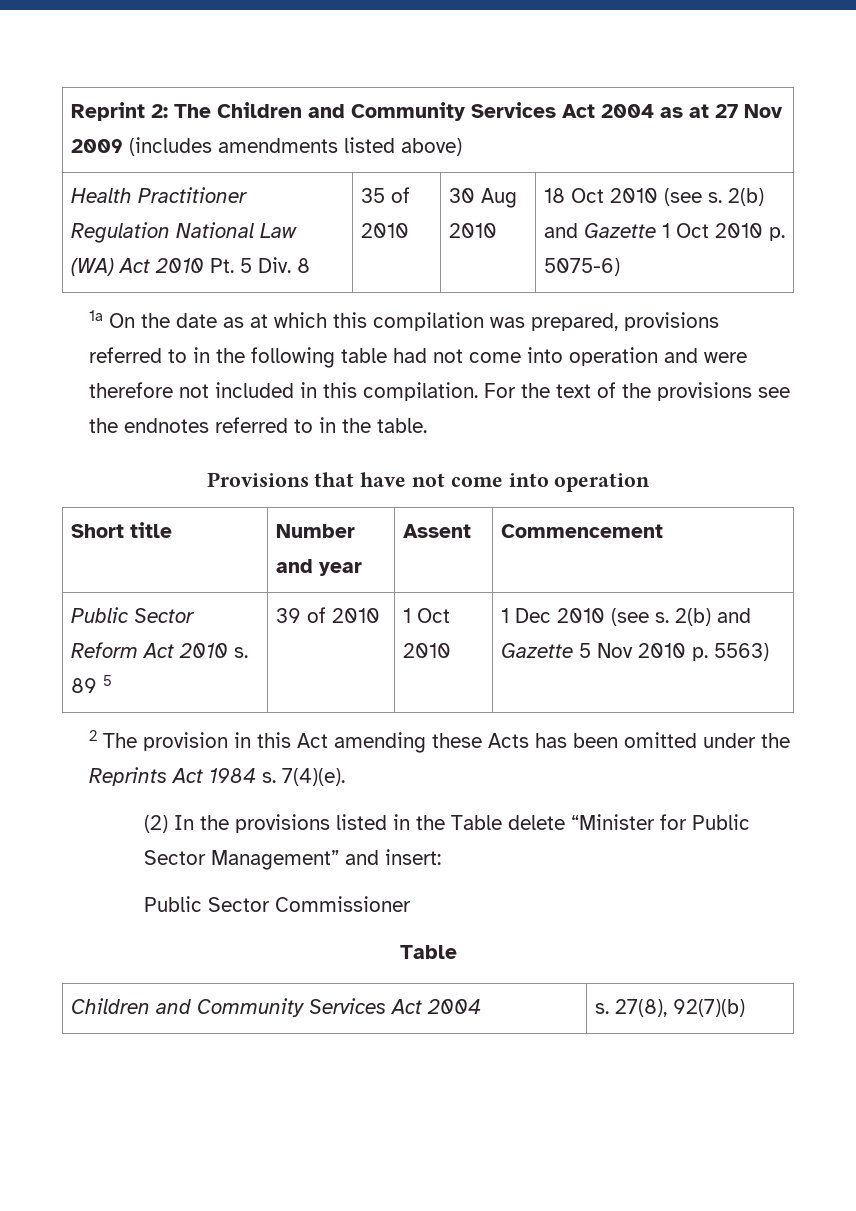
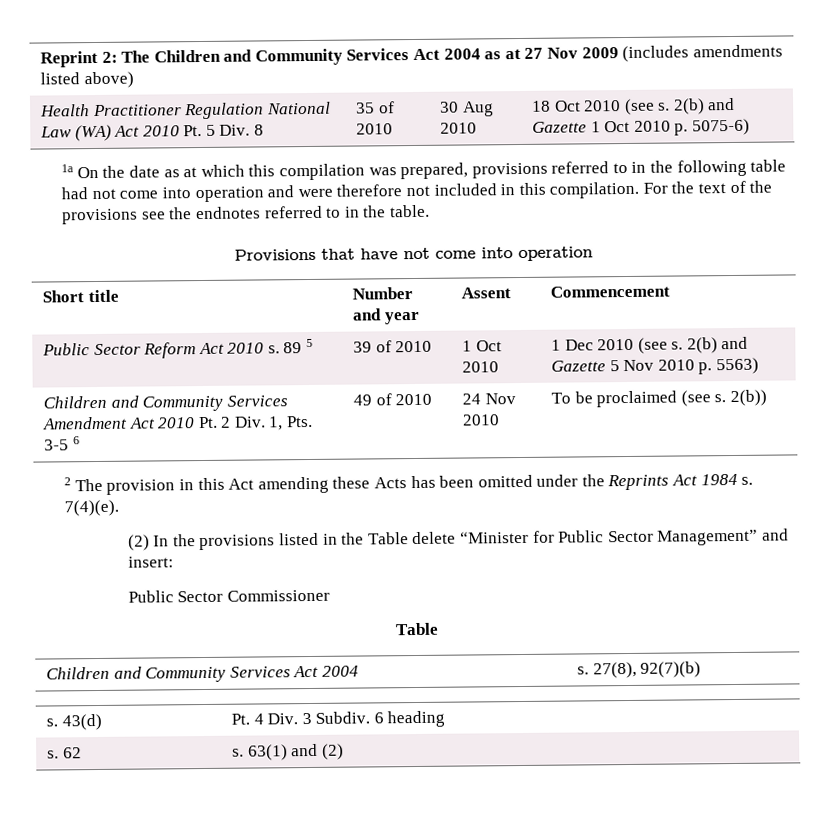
(769, 652) none -> [42,395,288,412] [41,415,314,431] [43,436,80,451] [352,393,433,406] [461,393,516,405] [461,414,500,426] [550,389,767,408] // Children and Community Services Amendment Act 2010 Pt. 2 Div. 1, Pts. 3-5 6 | 49 of 2010 | 24 Nov 2010 | To be proclaimed (see s. 2(b))
(745, 1008) none -> [45,713,102,731] [230,710,446,728] [46,747,82,759] [231,743,344,761] // s. 43(d) | Pt. 4 Div. 3 Subdiv. 6 heading // s. 62 | s. 63(1) and (2)

